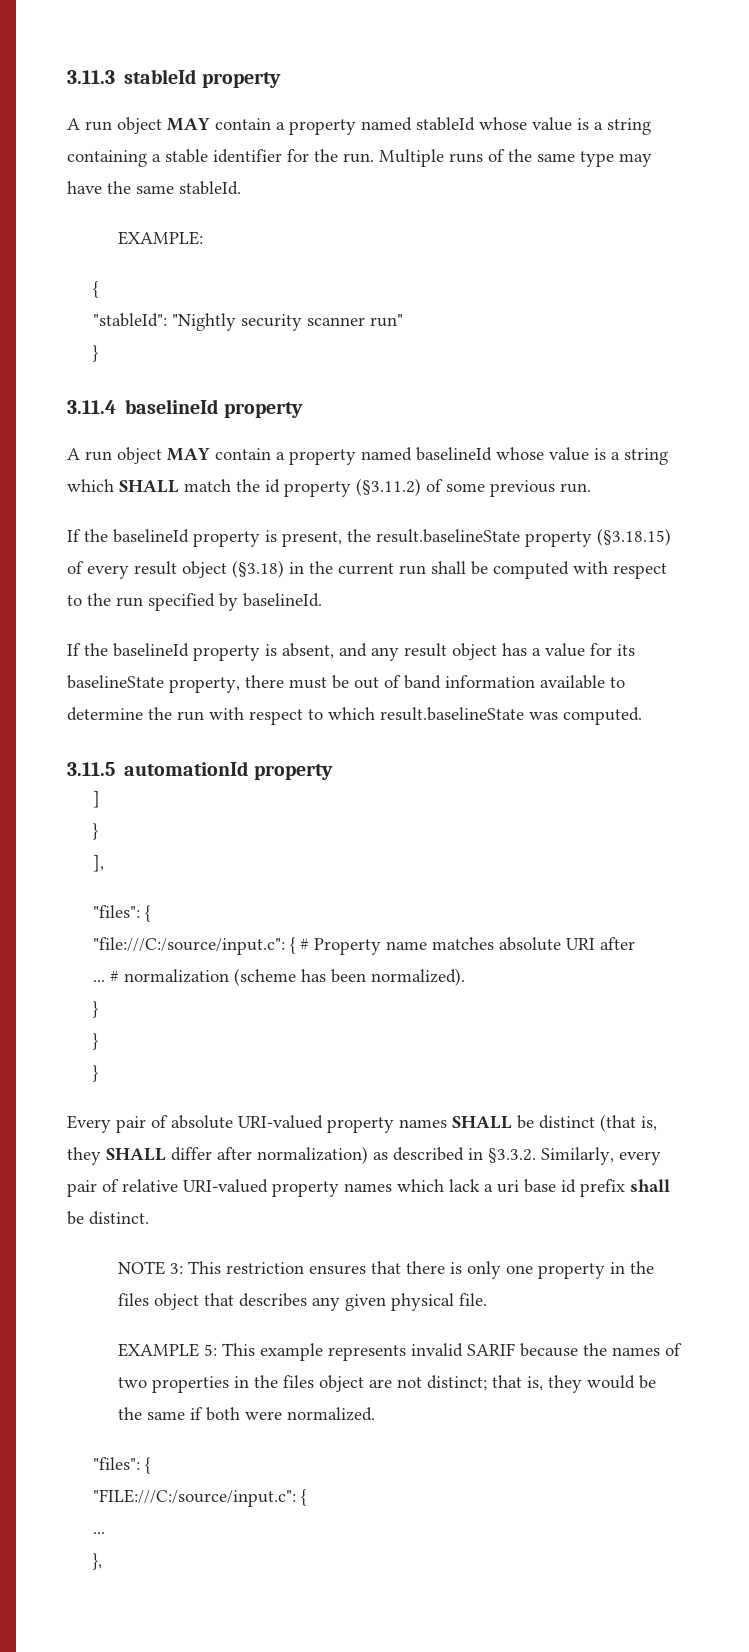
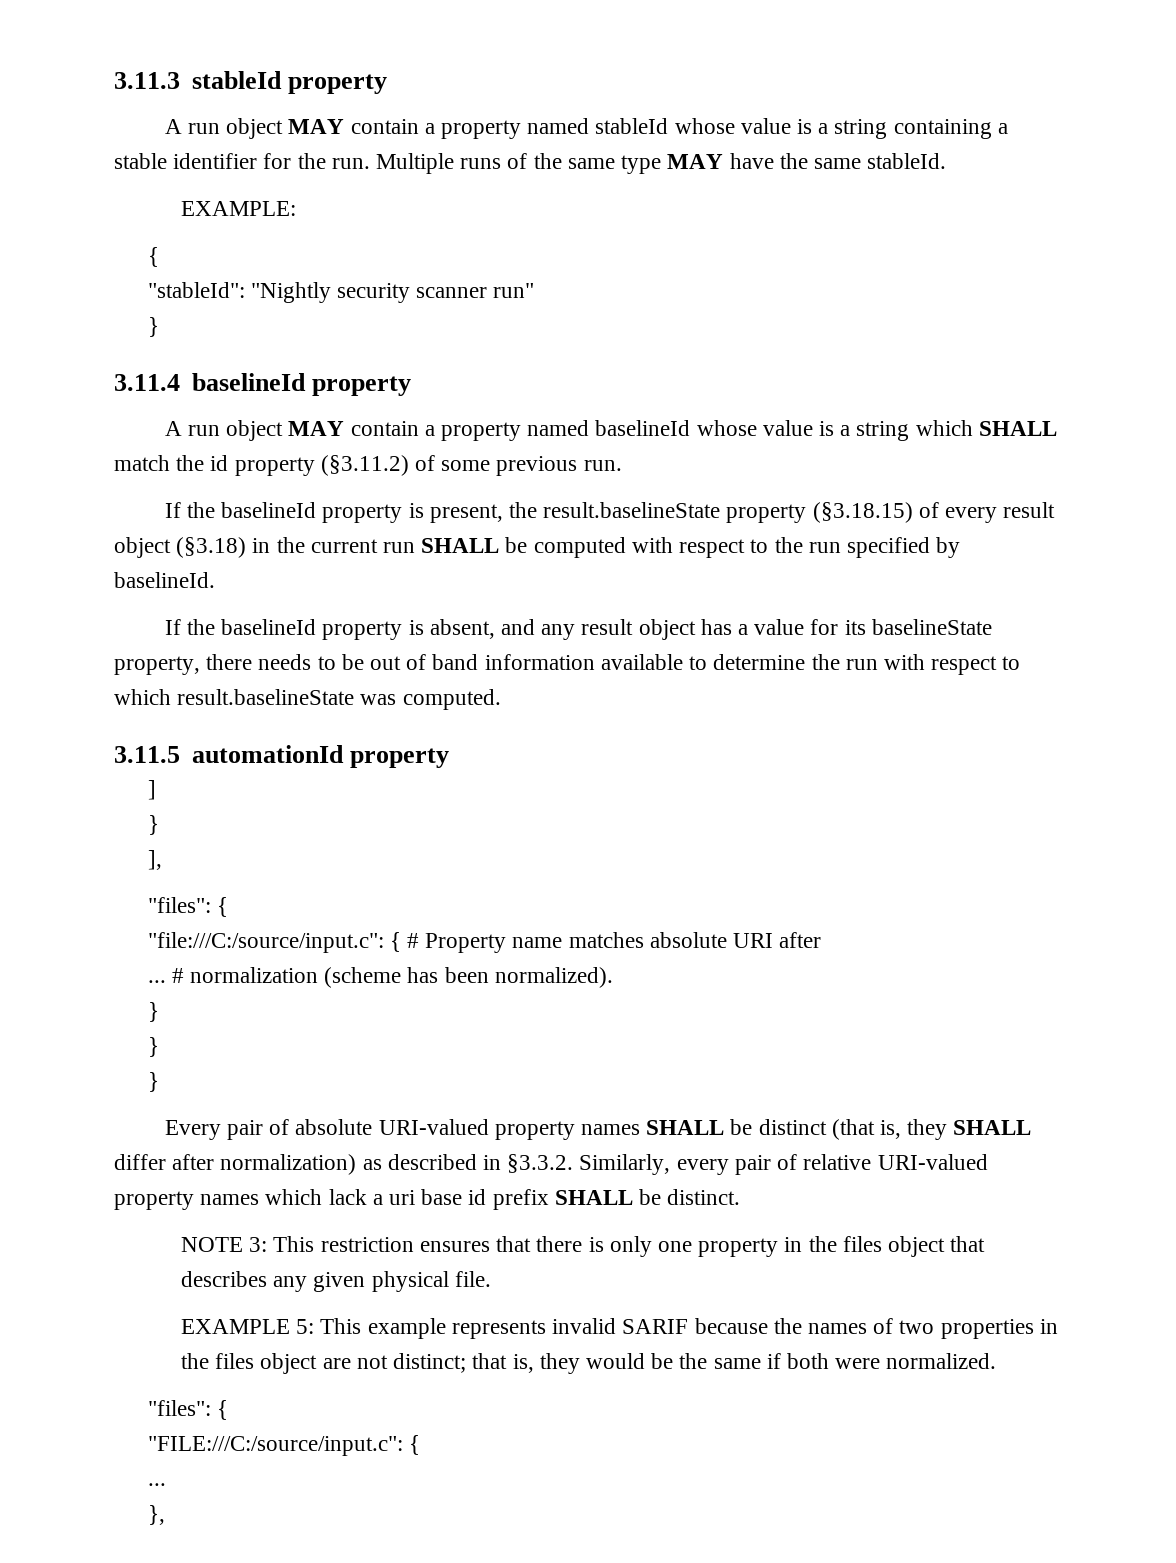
[619,153,652,167] may -> [667,154,724,169] MAY
[431,561,466,574] shall -> [421,538,500,553] SHALL
[289,677,327,689] must -> [258,654,336,670] needs to
[630,1179,670,1192] shall -> [554,1190,633,1205] SHALL

